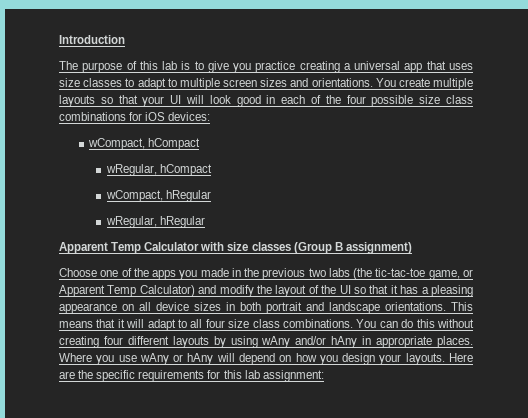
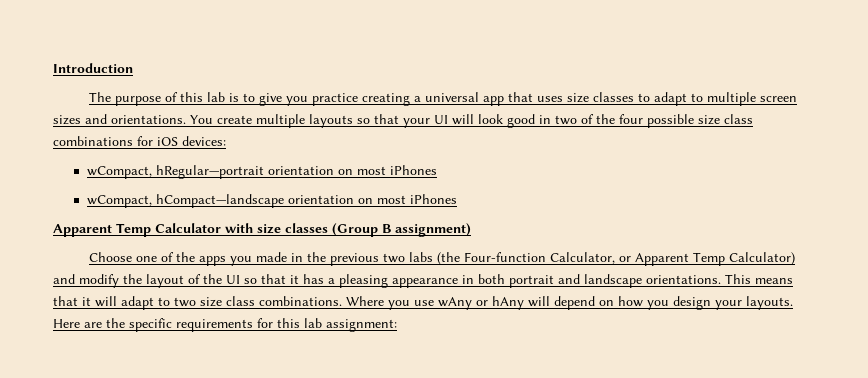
[281,95,306,104] each -> [555,115,577,125] two
[148,138,201,150] [105,164,212,176] [105,190,211,202] [105,216,205,228] hCompact // wRegular, hCompact // wCompact, hRegular // wRegular, hRegular -> [155,165,437,179] [86,194,457,208] hRegular—portrait orientation on most iPhones // wCompact, hCompact—landscape orientation on most iPhones
[375,268,460,280] tic-tac-toe game, -> [463,252,615,264] Four-function Calculator,
[122,302,221,311] on all device sizes -> (458, 283) none
[190,319,225,328] all four -> [174,297,196,307] two
[356,319,474,328] [59,336,473,348] You can do this without creating four different layouts by using wAny and/or hAny in appropriate places. -> (342, 301) none

